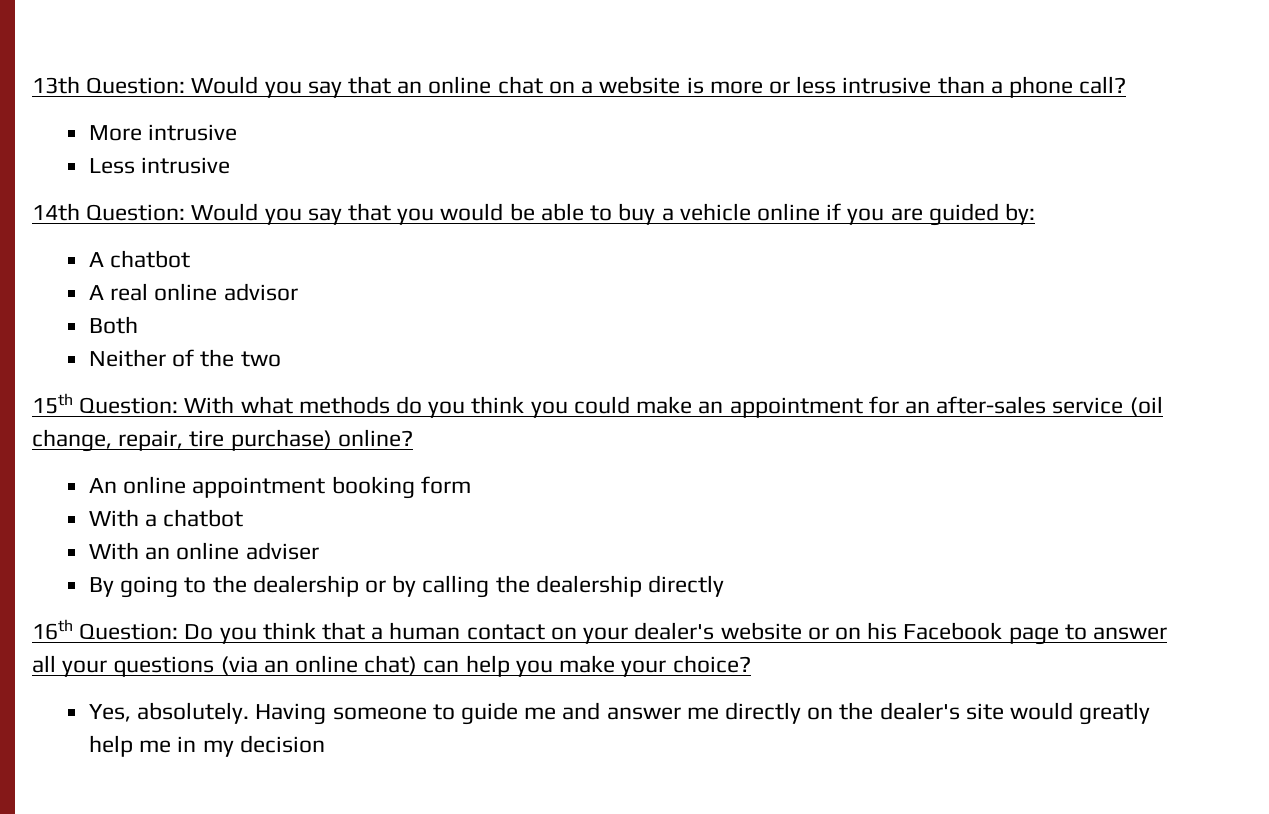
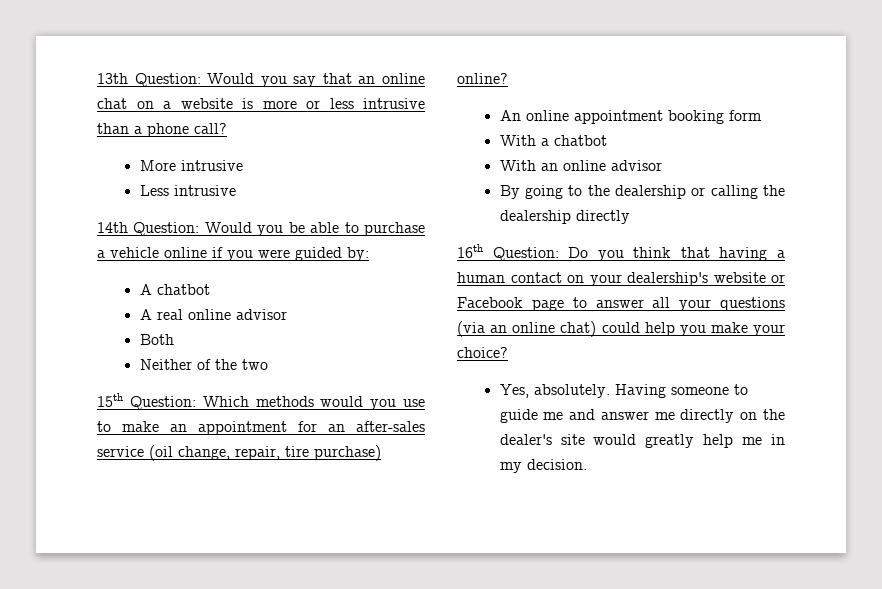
[307,203,504,225] say that you would -> (284, 230) none
[618,203,656,225] buy -> [364,222,425,236] purchase
[890,208,923,221] are -> [258,249,290,258] were
[184,396,630,418] With what methods do you think you could -> [202,396,425,410] [97,421,111,432] Which methods would you use to
[245,542,319,560] adviser -> [610,160,662,171] advisor
[392,575,417,597] by -> (706, 191) none
(366, 631) none -> [719,247,768,261] having
[634,622,715,640] dealer's -> [627,272,708,286] dealership's
[834,622,898,640] on his -> (785, 278) none
[423,660,460,673] can -> [601,322,640,333] could
[239,735,325,753] decision -> [526,459,587,470] decision.

